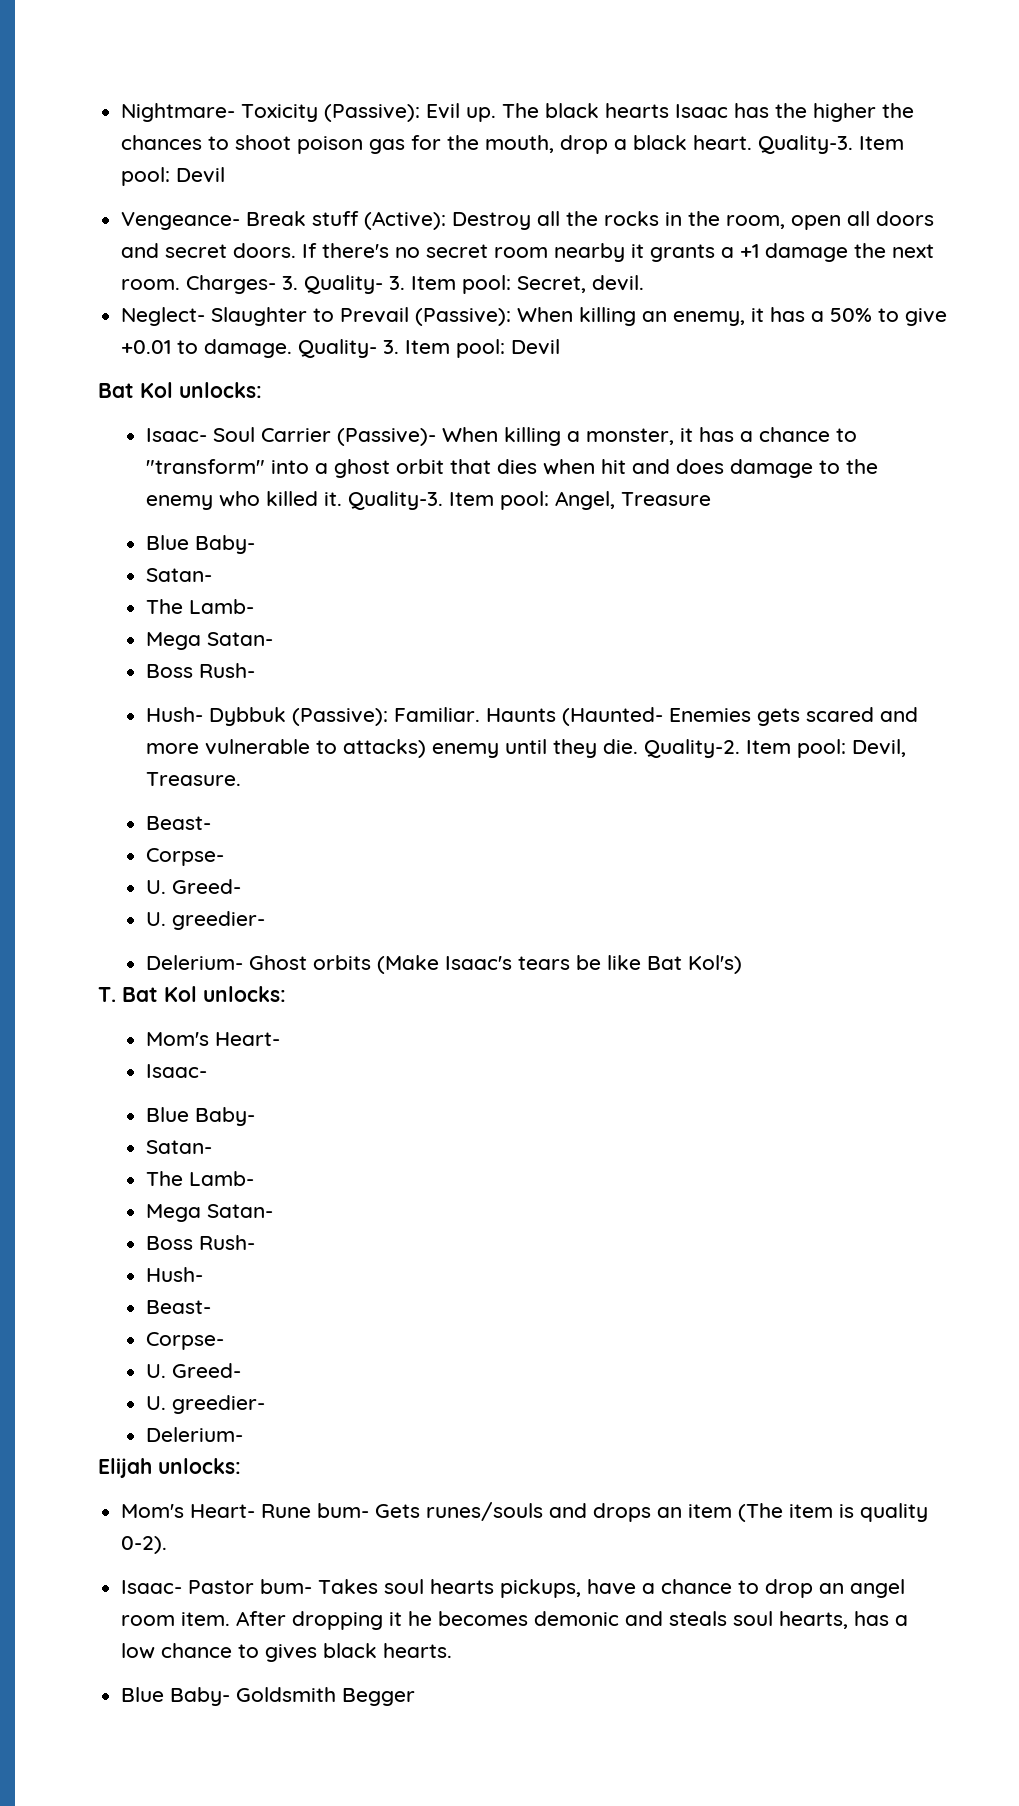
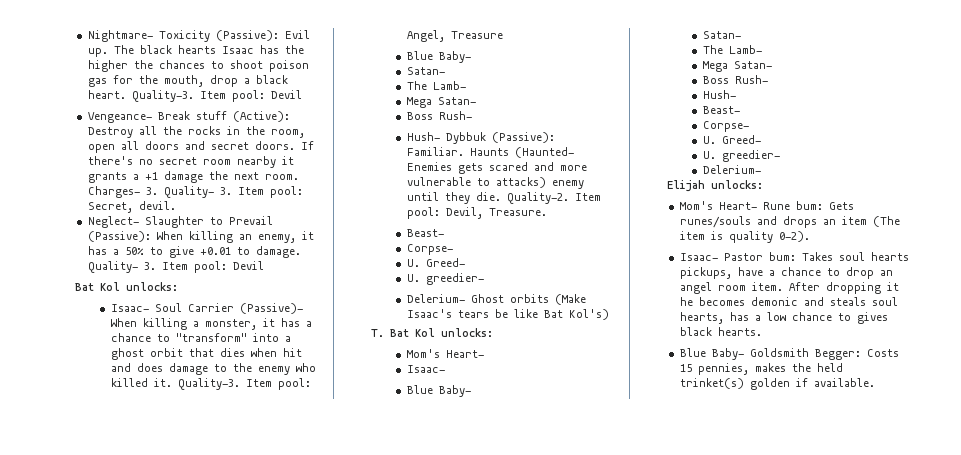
[316,1503,369,1518] bum- -> [795,201,823,210] bum:
[259,1579,312,1594] bum- -> [768,252,796,261] bum:
[341,1688,415,1706] Begger -> [814,349,899,360] [679,363,843,375] [679,378,875,390] Begger: Costs 15 pennies, makes the held trinket(s) golden if available.

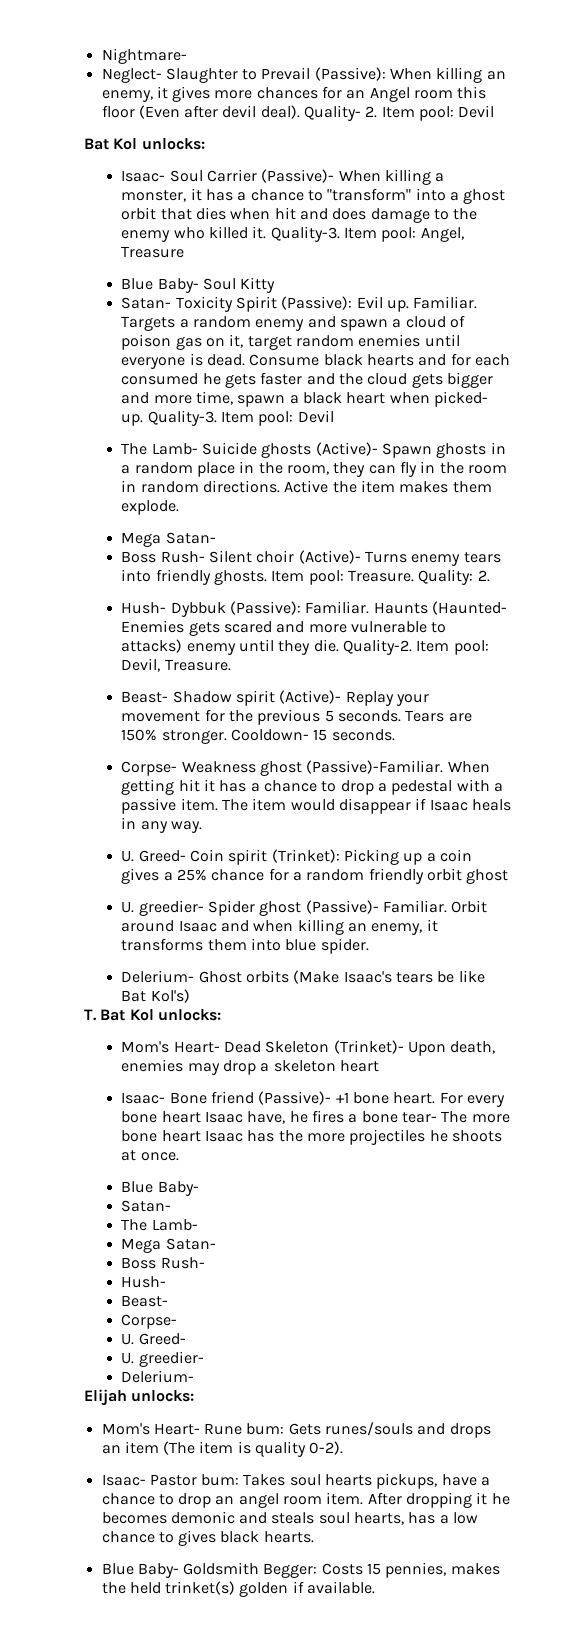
[158,30,310,42] [87,45,304,57] [87,60,309,72] [87,75,288,87] [87,90,302,102] [87,111,290,123] [87,126,305,138] [87,141,314,153] [87,156,294,168] [87,171,299,183] [87,186,303,198] [87,201,176,213] Toxicity (Passive): Evil up. The black hearts Isaac has the higher the chances to shoot poison gas for the mouth, drop a black heart. Quality-3. Item pool: Devil // Vengeance- Break stuff (Active): Destroy all the rocks in the room, open all doors and secret doors. If there's no secret room nearby it grants a +1 damage the next room. Charges- 3. Quality- 3. Item pool: Secret, devil. -> (187, 56) none
[87,246,301,258] [87,261,156,273] has a 50% to give +0.01 to damage. Quality- 3. -> [172,86,487,102] [101,105,378,121] gives more chances for an Angel room this floor (Even after devil deal). Quality- 2.
[406,67,445,75] [406,81,466,90] [406,97,476,108] [406,111,472,120] // Satan- // The Lamb- // Mega Satan- // Boss Rush- -> [203,277,276,293] [121,296,478,312] [121,315,465,331] [121,334,460,350] [121,353,510,369] [121,372,493,388] [121,391,488,407] [121,410,334,426] [121,442,506,458] [121,461,507,477] [121,480,492,493] [121,500,180,515] [121,532,216,547] [121,550,501,566] [121,569,490,585] Soul Kitty // Satan- Toxicity Spirit (Passive): Evil up. Familiar. Targets a random enemy and spawn a cloud of poison gas on it, target random enemies until everyone is dead. Consume black hearts and for each consumed he gets faster and the cloud gets bigger and more time, spawn a black heart when picked- up. Quality-3. Item pool: Devil // The Lamb- Suicide ghosts (Active)- Spawn ghosts in a random place in the room, they can fly in the room in random directions. Active the item makes them explode. // Mega Satan- // Boss Rush- Silent choir (Active)- Turns enemy tears into friendly ghosts. Item pool: Treasure. Quality: 2.
[406,244,453,255] [406,258,465,267] [406,273,484,285] // Corpse- // U. Greed- // U. greedier- -> [172,690,430,706] [121,709,472,725] [121,729,395,744] [121,760,490,776] [121,779,503,795] [121,798,511,814] [121,817,203,833] [121,849,472,865] [121,868,509,884] [121,900,488,916] [121,919,438,935] [121,938,369,954] Shadow spirit (Active)- Replay your movement for the previous 5 seconds. Tears are 150% stronger. Cooldown- 15 seconds. // Corpse- Weakness ghost (Passive)-Familiar. When getting hit it has a chance to drop a pedestal with a passive item. The item would disappear if Isaac heals in any way. // U. Greed- Coin spirit (Trinket): Picking up a coin gives a 25% chance for a random friendly orbit ghost // U. greedier- Spider ghost (Passive)- Familiar. Orbit around Isaac and when killing an enemy, it transforms them into blue spider.
[406,365,445,373] // Isaac- -> [224,1040,496,1056] [121,1059,380,1075] [121,1091,505,1107] [121,1110,510,1124] [121,1129,502,1145] [121,1150,179,1161] Dead Skeleton (Trinket)- Upon death, enemies may drop a skeleton heart // Isaac- Bone friend (Passive)- +1 bone heart. For every bone heart Isaac have, he fires a bone tear- The more bone heart Isaac has the more projectiles he shoots at once.

